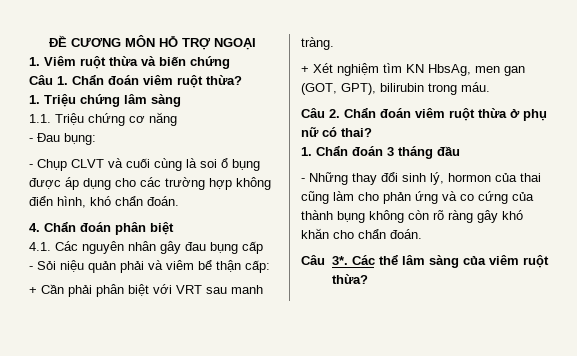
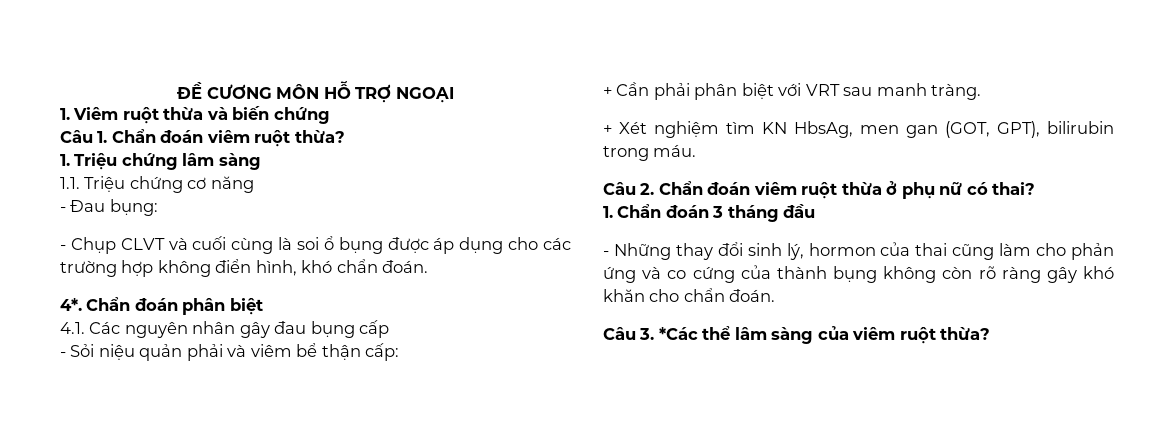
[29,223,40,232] 4. -> [60,298,82,311] 4*.
[331,255,375,265] 3*. Các -> [639,327,698,340] 3. *Các

